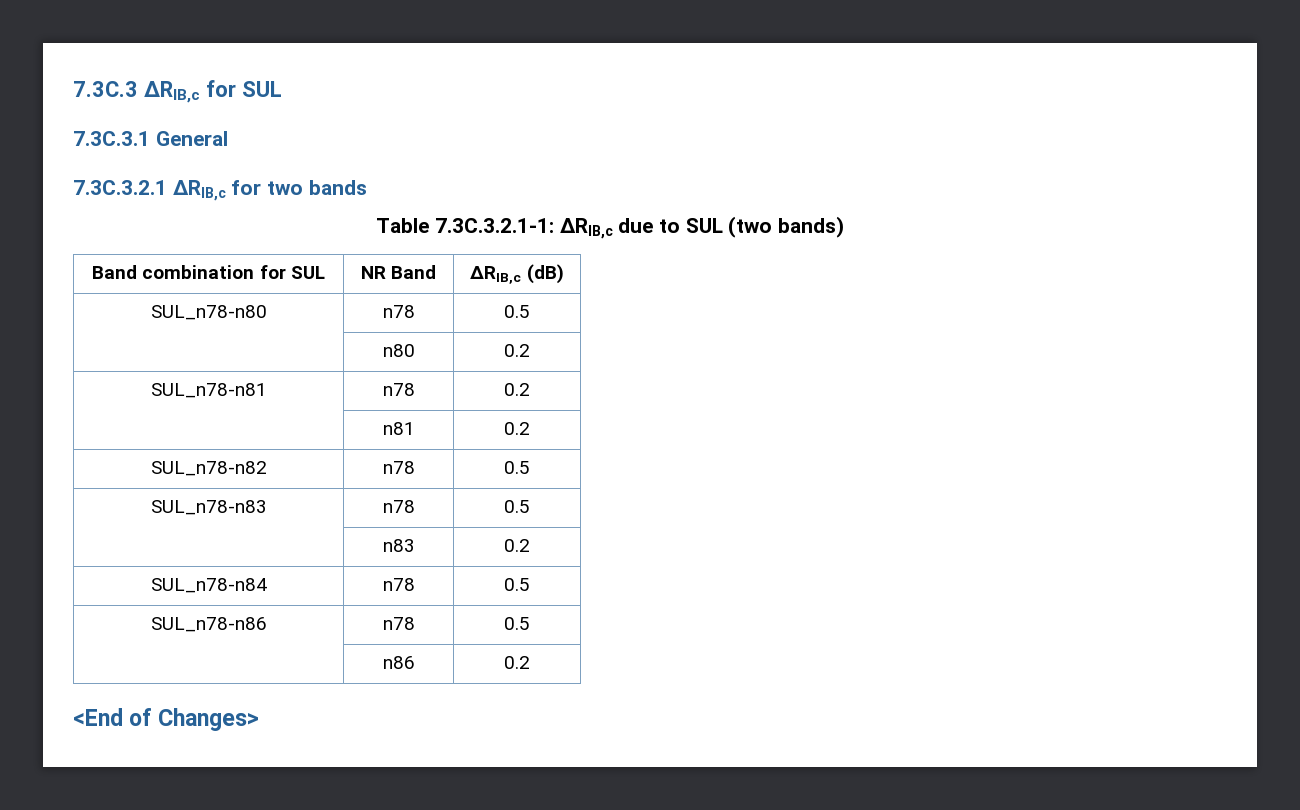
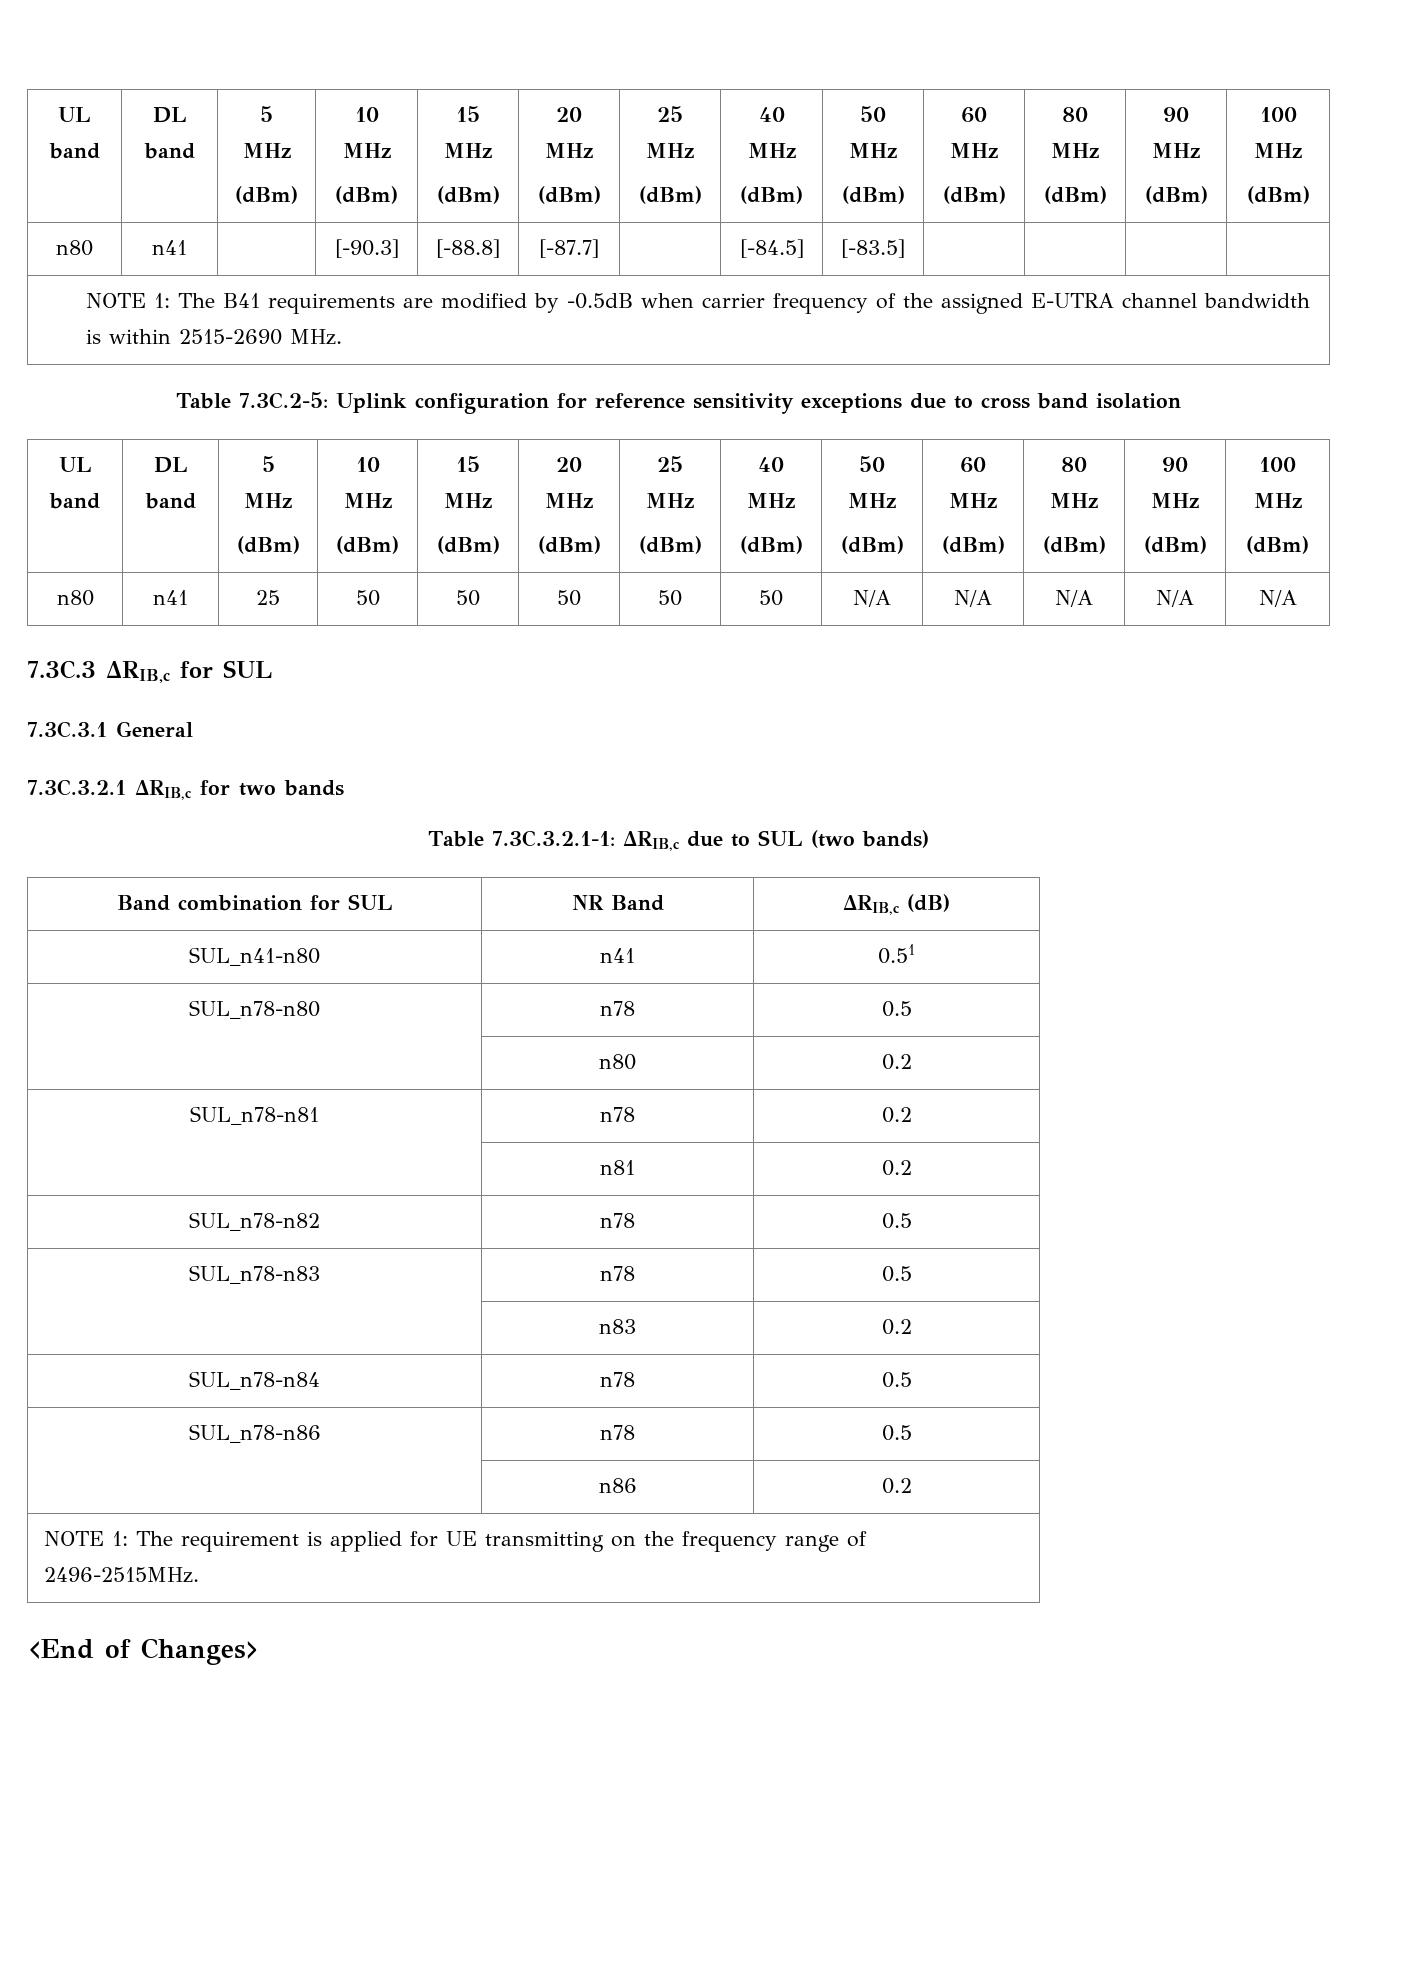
(73, 89) none -> [58,107,91,122] [48,143,100,159] [152,107,187,123] [143,143,195,159] [260,106,273,122] [242,143,291,158] [235,186,298,204] [354,107,379,122] [342,143,391,158] [335,186,398,204] [456,106,480,122] [444,143,492,158] [436,186,500,204] [556,107,582,122] [545,143,593,158] [537,186,601,204] [657,106,683,122] [646,143,694,158] [638,186,702,204] [758,107,785,122] [747,143,796,158] [740,186,803,204] [860,106,886,122] [849,143,897,158] [841,186,905,204] [961,107,987,123] [950,143,998,158] [942,186,1006,204] [1062,107,1088,122] [1051,143,1099,158] [1043,186,1107,204] [1163,107,1189,122] [1152,143,1200,158] [1144,186,1208,204] [1259,107,1297,122] [1254,143,1302,158] [1246,186,1310,204] [56,240,93,256] [152,240,187,255] [334,239,399,258] [436,239,500,258] [539,239,599,258] [739,239,804,258] [841,239,905,258] [85,293,1310,314] [85,329,342,345] [175,392,1182,414] [58,457,92,472] [49,493,100,509] [153,457,188,473] [144,493,196,509] [261,456,275,472] [244,493,292,508] [236,536,300,554] [355,457,380,472] [343,493,392,508] [336,536,399,554] [456,456,480,472] [444,493,492,508] [436,536,500,554] [556,457,582,472] [545,493,593,508] [537,536,601,554] [657,456,683,472] [646,493,694,508] [638,536,702,554] [758,457,784,472] [747,493,795,508] [739,536,803,554] [859,456,885,472] [848,493,896,508] [840,536,904,554] [960,457,986,473] [949,493,997,508] [941,536,1005,554] [1061,457,1087,472] [1050,493,1098,508] [1042,536,1106,554] [1162,457,1188,472] [1151,493,1199,508] [1143,536,1207,554] [1259,457,1296,472] [1253,493,1302,508] [1246,536,1309,554] [56,590,94,606] [153,590,188,605] [256,590,280,605] [355,590,380,606] [456,590,480,606] [557,590,581,606] [658,590,682,606] [759,590,783,606] [853,590,891,607] [954,590,992,607] [1055,590,1093,607] [1156,590,1194,607] [1258,590,1297,607] UL band | DL band | 5 MHz // (dBm) | 10 MHz // (dBm) | 15 MHz // (dBm) | 20 MHz // (dBm) | 25 MHz // (dBm) | 40 MHz // (dBm) | 50 MHz // (dBm) | 60 MHz // (dBm) | 80 MHz // (dBm) | 90 MHz // (dBm) | 100 MHz // (dBm) // n80 | n41 | | [-90.3] | [-88.8] | [-87.7] | | [-84.5] | [-83.5] | | | | // NOTE 1: The B41 requirements are modified by -0.5dB when carrier frequency of the assigned E-UTRA channel bandwidth is within 2515-2690 MHz. // Table 7.3C.2-5: Uplink configuration for reference sensitivity exceptions due to cross band isolation // UL band | DL band | 5 MHz // (dBm) | 10 MHz // (dBm) | 15 MHz // (dBm) | 20 MHz // (dBm) | 25 MHz // (dBm) | 40 MHz // (dBm) | 50 MHz // (dBm) | 60 MHz // (dBm) | 80 MHz // (dBm) | 90 MHz // (dBm) | 100 MHz // (dBm) // n80 | n41 | 25 | 50 | 50 | 50 | 50 | 50 | N/A | N/A | N/A | N/A | N/A //
(564, 274) none -> [189,947,320,966] [600,948,635,963] [878,944,915,964] // SUL_n41-n80 | n41 | 0.51
(530, 662) none -> [43,1531,867,1552] [43,1567,199,1583] // NOTE 1: The requirement is applied for UE transmitting on the frequency range of 2496-2515MHz.

